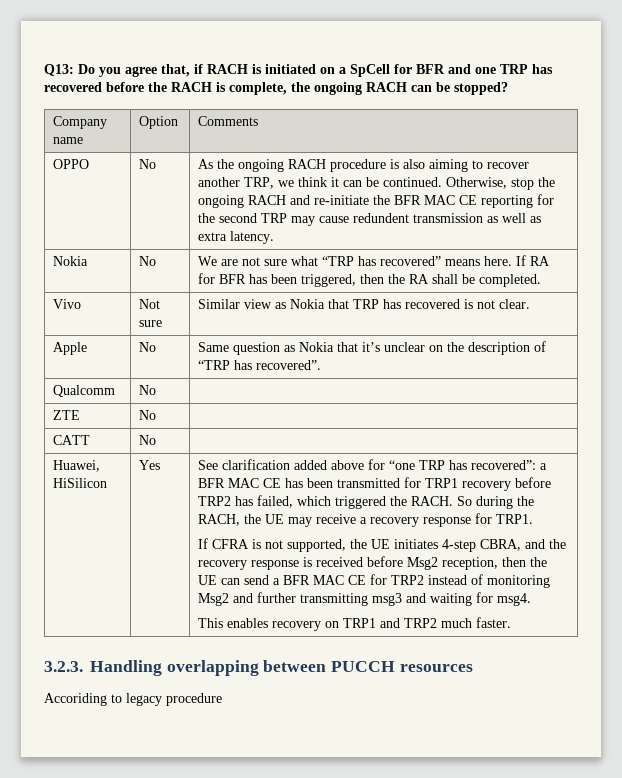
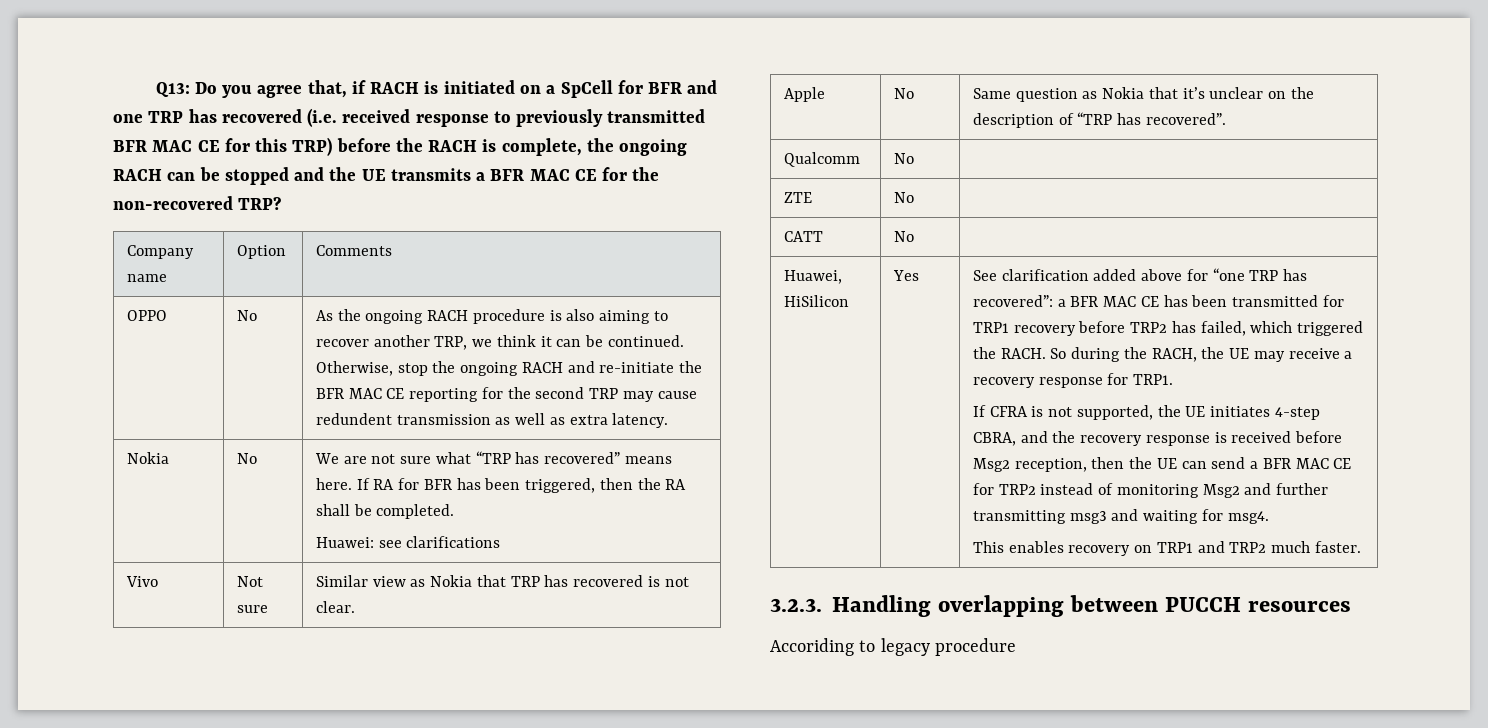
(102, 87) none -> [307,108,706,127] [113,137,333,156] (i.e. received response to previously transmitted BFR MAC CE for this TRP)
[454,82,508,95] stopped? -> [224,167,660,185] [113,196,282,210] stopped and the UE transmits a BFR MAC CE for the non-recovered TRP?
(541, 280) none -> [316,536,501,548] // Huawei: see clarifications

